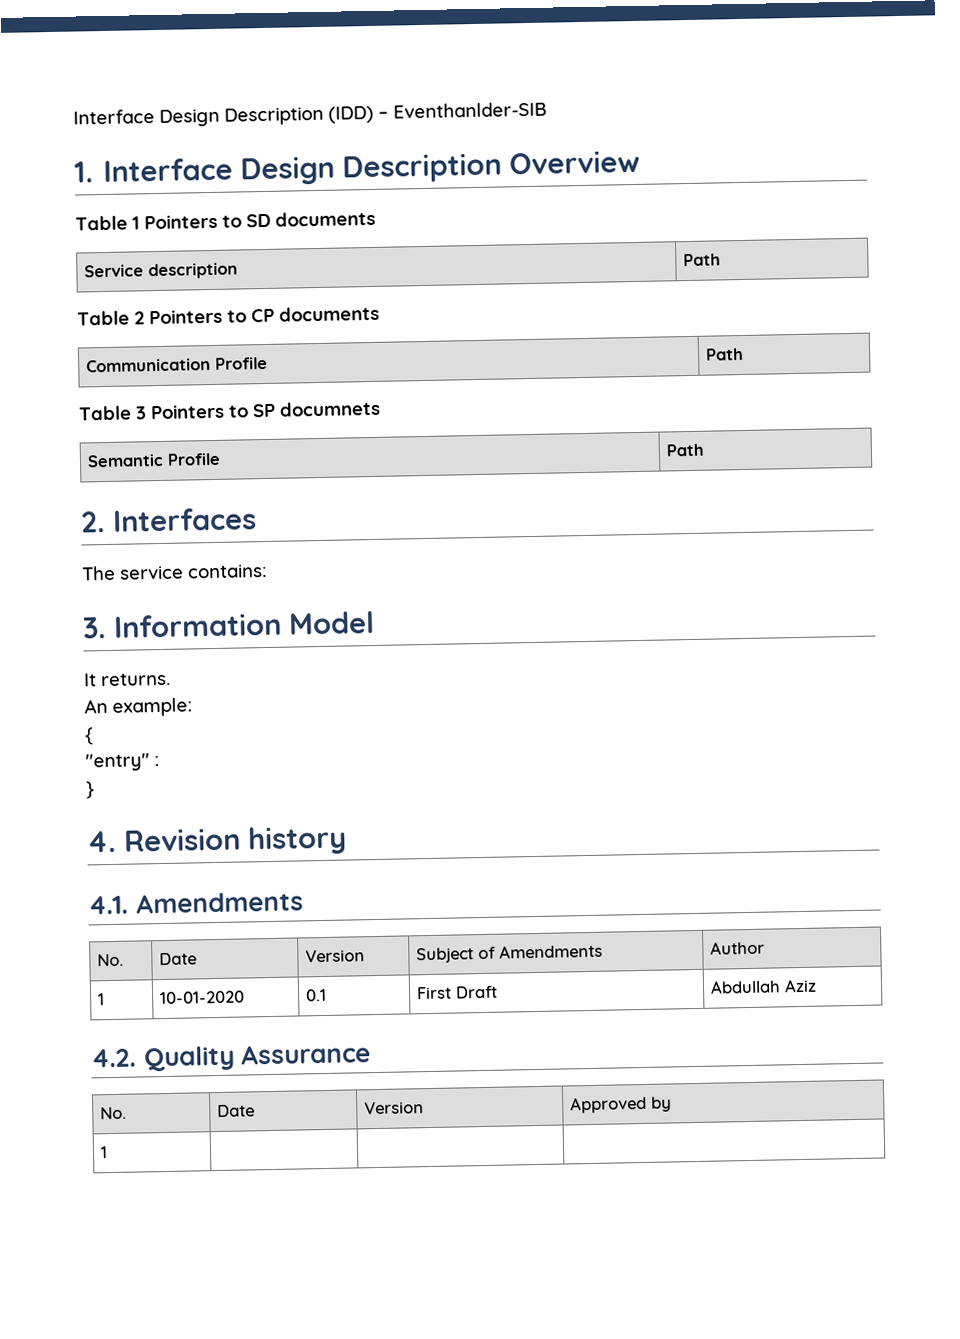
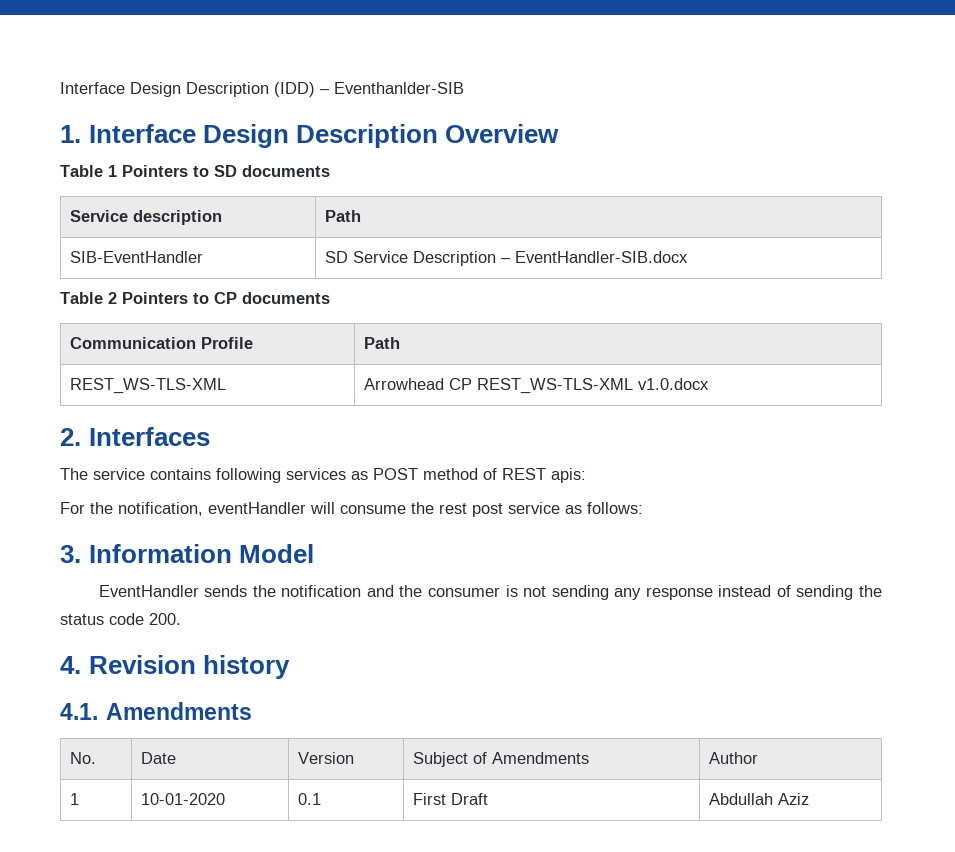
(722, 260) none -> [70,251,204,263] [325,251,689,266] // SIB-EventHandler | SD Service Description – EventHandler-SIB.docx
[78,400,381,421] [87,452,222,468] [666,443,706,457] [80,507,258,533] [81,564,267,581] [82,610,376,639] [84,672,171,687] [84,697,192,717] [85,727,94,745] [85,753,159,772] [86,781,95,799] // Table 3 Pointers to SP documnets // Semantic Profile | Path // 2. Interfaces // The service contains: // 3. Information Model // It returns. // An example: // { // "entry" : // } -> [70,378,227,394] [364,378,710,394] [60,427,211,446] [60,468,586,483] [60,502,643,517] [60,544,315,563] [98,585,882,600] [60,613,181,625] // REST_WS-TLS-XML | Arrowhead CP REST_WS-TLS-XML v1.0.docx // 2. Interfaces // The service contains following services as POST method of REST apis: // For the notification, eventHandler will consume the rest post service as follows: // 3. Information Model // EventHandler sends the notification and the consumer is not sending any response instead of sending the status code 200.
[91,1043,372,1072] [100,1106,128,1120] [217,1104,256,1118] [364,1101,425,1115] [570,1095,673,1114] [100,1146,109,1159] // 4.2. Quality Assurance // No. | Date | Version | Approved by // 1 | | | -> (810, 799) none

